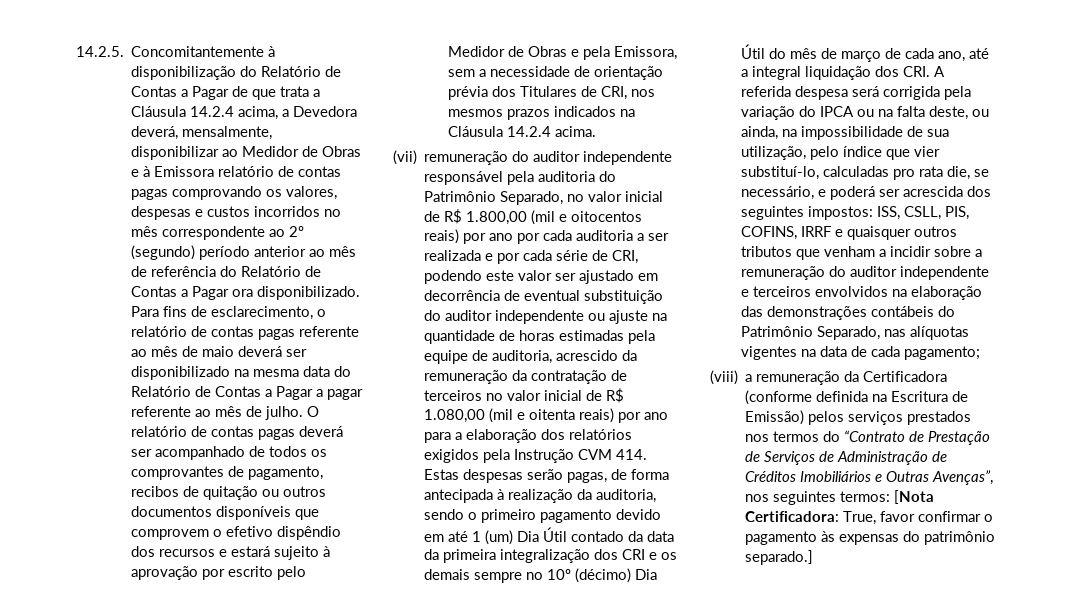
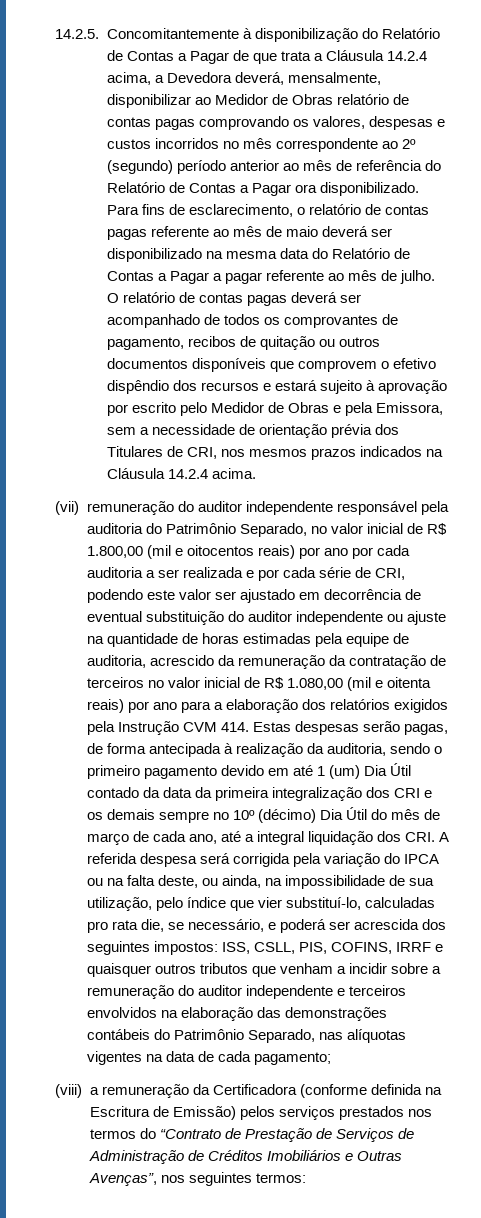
[131,166,215,177] e à Emissora -> (333, 99) none
[894,490,935,504] [745,511,994,525] [745,531,996,545] [745,550,814,565] [Nota Certificadora: True, favor confirmar o pagamento às expensas do patrimônio separado.] -> (306, 1178) none

